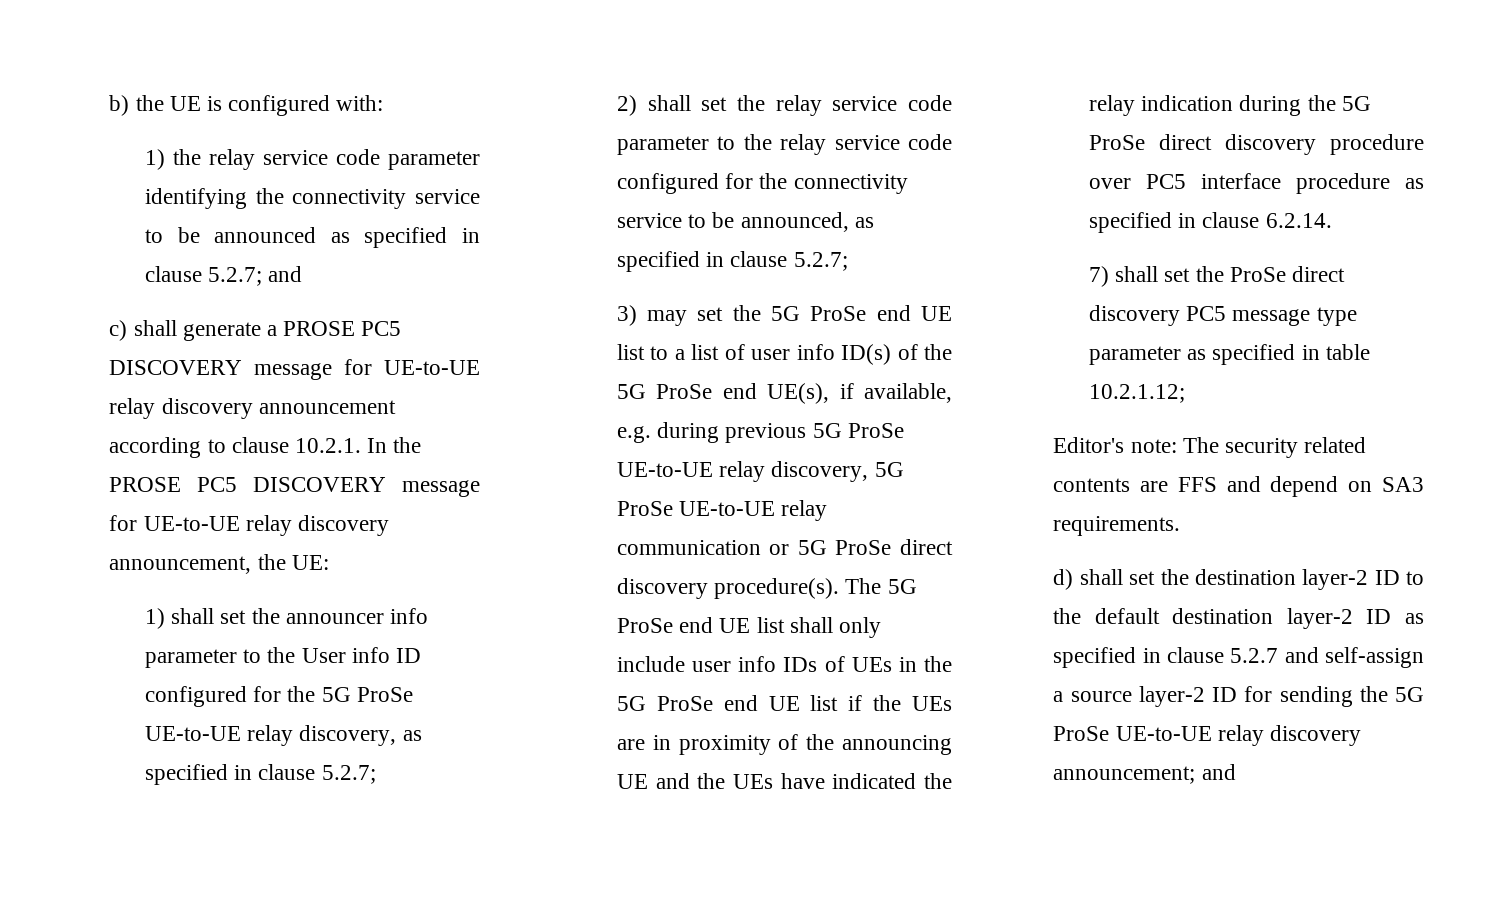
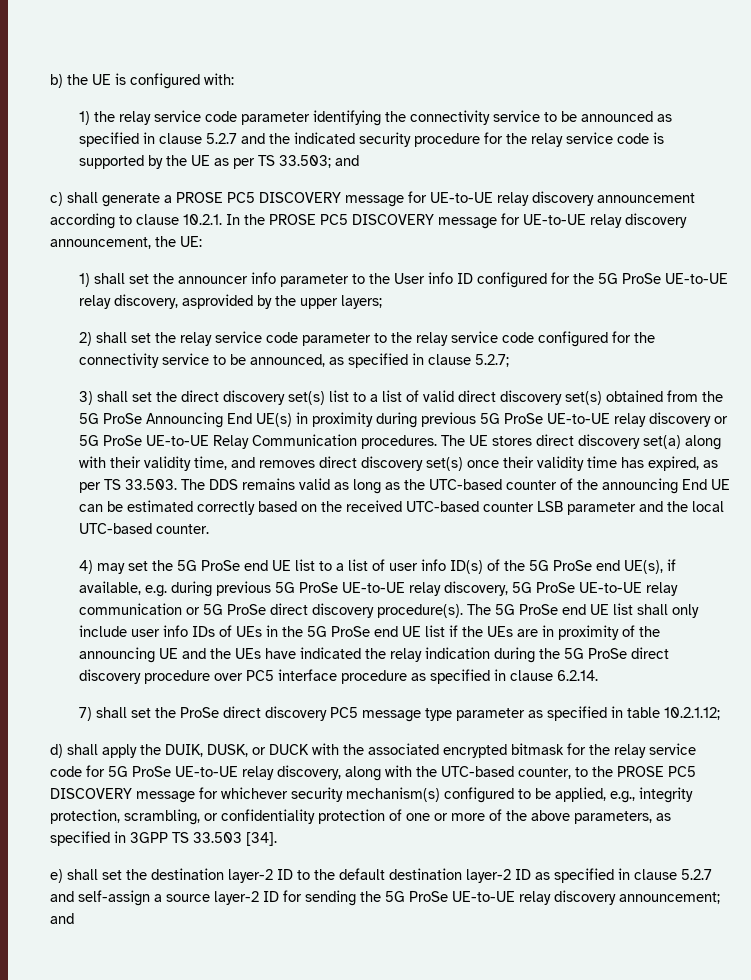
[208,267,263,286] 5.2.7; -> [205,132,664,147] [78,155,331,169] 5.2.7 and the indicated security procedure for the relay service code is supported by the UE as per TS 33.503;
[402,730,422,741] [144,764,376,785] as specified in clause 5.2.7; -> [181,294,382,309] asprovided by the upper layers;
(637, 315) none -> [96,390,723,405] [78,412,728,428] [78,434,721,450] [78,456,718,471] [78,478,730,494] [78,500,724,515] [78,523,209,534] [78,560,93,574] shall set the direct discovery set(s) list to a list of valid direct discovery set(s) obtained from the 5G ProSe Announcing End UE(s) in proximity during previous 5G ProSe UE-to-UE relay discovery or 5G ProSe UE-to-UE Relay Communication procedures. The UE stores direct discovery set(a) along with their validity time, and removes direct discovery set(s) once their validity time has expired, as per TS 33.503. The DDS remains valid as long as the UTC-based counter of the announcing End UE can be estimated correctly based on the received UTC-based counter LSB parameter and the local UTC-based counter. // 4)
[1053,437,1367,458] [1053,476,1424,497] [1053,516,1181,536] [1053,569,1074,590] Editor's note: The security related contents are FFS and depend on SA3 requirements. // d) -> [49,743,696,758] [49,765,696,781] [49,787,693,803] [49,809,671,825] [49,831,277,846] [49,869,63,883] d) shall apply the DUIK, DUSK, or DUCK with the associated encrypted bitmask for the relay service code for 5G ProSe UE-to-UE relay discovery, along with the UTC-based counter, to the PROSE PC5 DISCOVERY message for whichever security mechanism(s) configured to be applied, e.g., integrity protection, scrambling, or confidentiality protection of one or more of the above parameters, as specified in 3GPP TS 33.503 [34]. // e)

